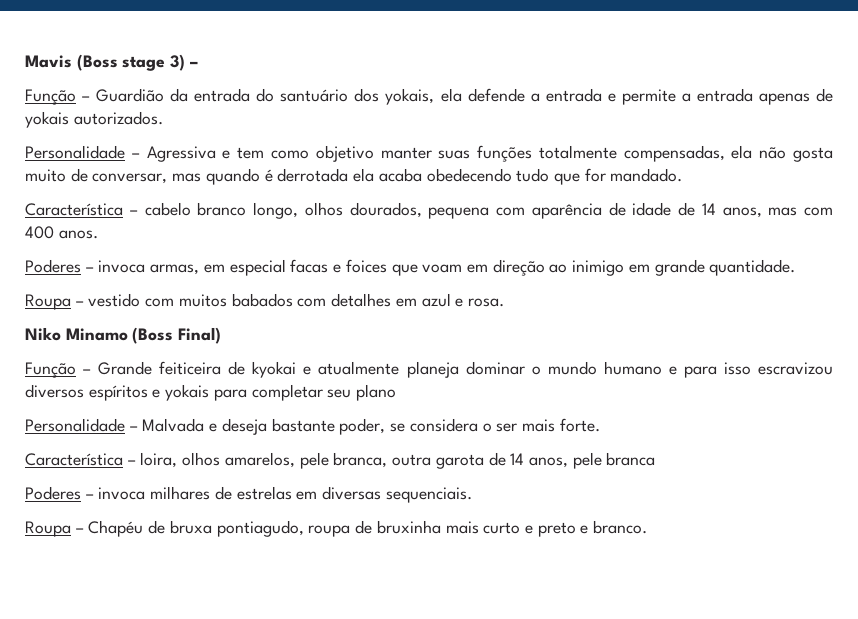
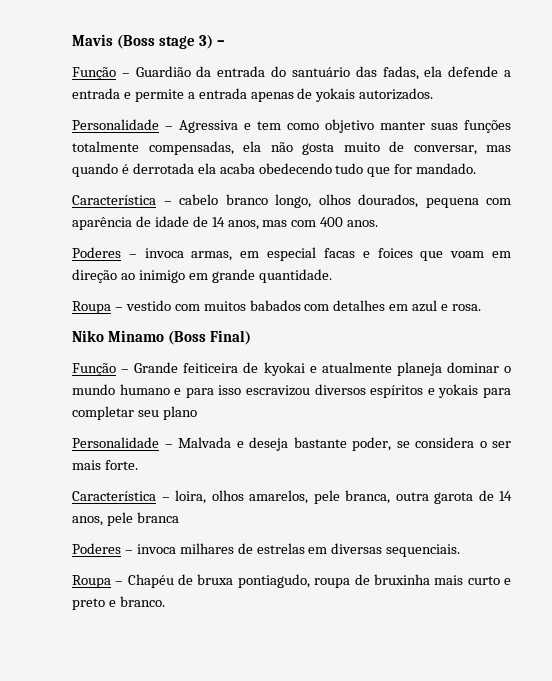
[354,88,435,105] dos yokais, -> [355,66,419,80] das fadas,

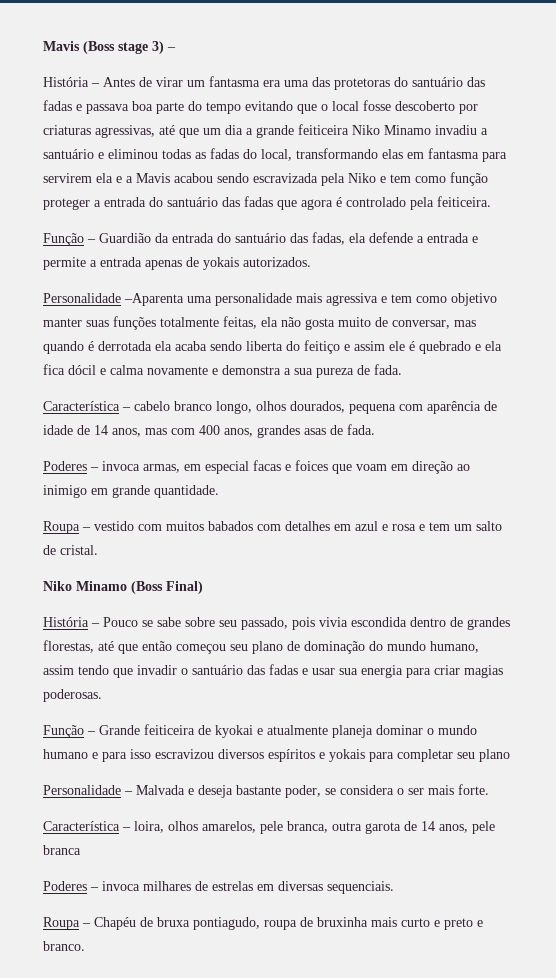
(225, 43) none -> [43,76,485,90] [43,100,478,114] [43,124,488,138] [43,148,507,162] [43,172,488,186] [43,196,491,210] // História – Antes de virar um fantasma era uma das protetoras do santuário das fadas e passava boa parte do tempo evitando que o local fosse descoberto por criaturas agressivas, até que um dia a grande feiticeira Niko Minamo invadiu a santuário e eliminou todas as fadas do local, transformando elas em fantasma para servirem ela e a Mavis acabou sendo escravizada pela Niko e tem como função proteger a entrada do santuário das fadas que agora é controlado pela feiticeira.
[165,120,238,133] – Agressiva -> [124,293,378,306] –Aparenta uma personalidade mais agressiva
[148,141,234,155] compensadas, -> [223,316,257,329] feitas,
[258,163,477,177] obedecendo tudo que for mandado. -> [210,340,502,354] [43,364,402,378] sendo liberta do feitiço e assim ele é quebrado e ela fica dócil e calma novamente e demonstra a sua pureza de fada.
[347,220,379,227] anos. -> [224,424,375,438] anos, grandes asas de fada.
[452,304,482,311] [72,330,251,345] rosa. // Niko Minamo (Boss Final) -> [392,521,502,531] [43,545,98,555] [43,581,203,594] [43,617,510,630] [43,640,479,654] [43,664,503,678] [43,689,102,702] rosa e tem um salto de cristal. // Niko Minamo (Boss Final) // História – Pouco se sabe sobre seu passado, pois vivia escondida dentro de grandes florestas, até que então começou seu plano de dominação do mundo humano, assim tendo que invadir o santuário das fadas e usar sua energia para criar magias poderosas.

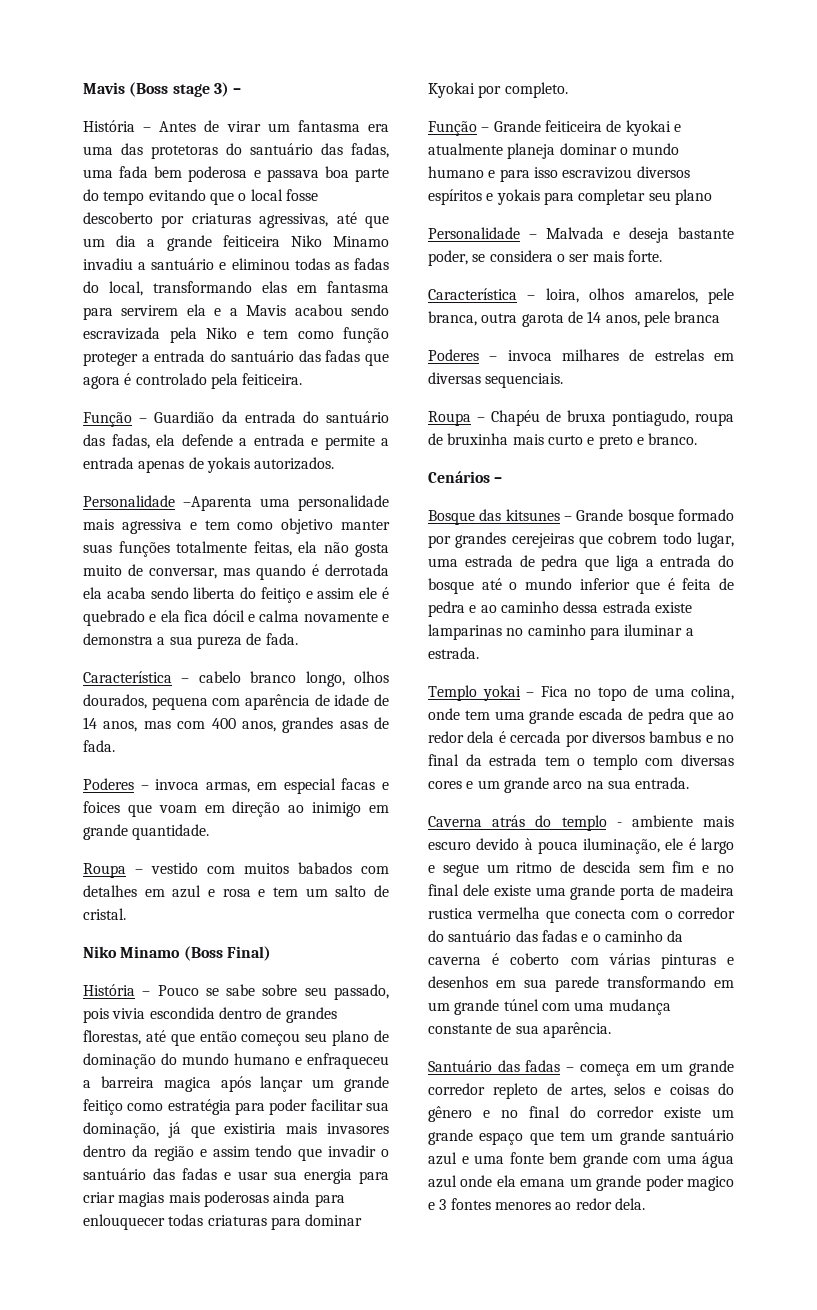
[43,100,72,111] fadas -> [351,143,389,158] [83,166,248,182] fadas, uma fada bem poderosa
[430,641,479,653] humano, -> [234,1053,389,1069] [83,1076,389,1092] [83,1099,389,1115] [83,1122,389,1138] [83,1145,207,1161] humano e enfraqueceu a barreira magica após lançar um grande feitiço como estratégia para poder facilitar sua dominação, já que existiria mais invasores dentro da região e
[43,689,102,702] poderosas. -> [168,1191,345,1207] [83,1214,363,1230] [428,82,568,98] mais poderosas ainda para enlouquecer todas criaturas para dominar Kyokai por completo.
(85, 946) none -> [428,471,503,483] [428,509,734,525] [428,532,734,548] [428,555,734,571] [428,578,734,594] [428,601,692,617] [428,624,694,640] [428,647,479,659] [428,685,734,701] [428,708,734,724] [428,731,734,747] [428,754,734,770] [428,777,690,793] [428,815,734,831] [428,838,734,854] [428,861,734,877] [428,884,734,900] [428,907,735,923] [428,930,684,942] [428,953,734,969] [428,976,734,992] [428,999,671,1015] [428,1022,611,1038] [428,1060,734,1076] [428,1083,734,1099] [428,1106,734,1122] [428,1129,734,1145] [428,1152,734,1168] [428,1175,734,1191] [428,1198,645,1210] // Cenários – // Bosque das kitsunes – Grande bosque formado por grandes cerejeiras que cobrem todo lugar, uma estrada de pedra que liga a entrada do bosque até o mundo inferior que é feita de pedra e ao caminho dessa estrada existe lamparinas no caminho para iluminar a estrada. // Templo yokai – Fica no topo de uma colina, onde tem uma grande escada de pedra que ao redor dela é cercada por diversos bambus e no final da estrada tem o templo com diversas cores e um grande arco na sua entrada. // Caverna atrás do templo - ambiente mais escuro devido à pouca iluminação, ele é largo e segue um ritmo de descida sem fim e no final dele existe uma grande porta de madeira rustica vermelha que conecta com o corredor do santuário das fadas e o caminho da caverna é coberto com várias pinturas e desenhos em sua parede transformando em um grande túnel com uma mudança constante de sua aparência. // Santuário das fadas – começa em um grande corredor repleto de artes, selos e coisas do gênero e no final do corredor existe um grande espaço que tem um grande santuário azul e uma fonte bem grande com uma água azul onde ela emana um grande poder magico e 3 fontes menores ao redor dela.

